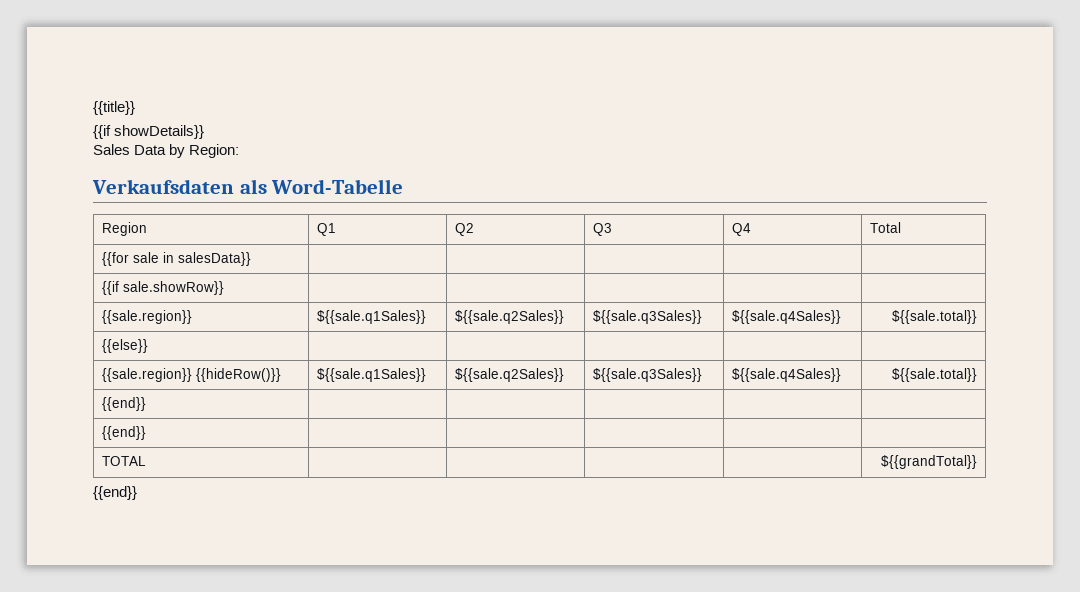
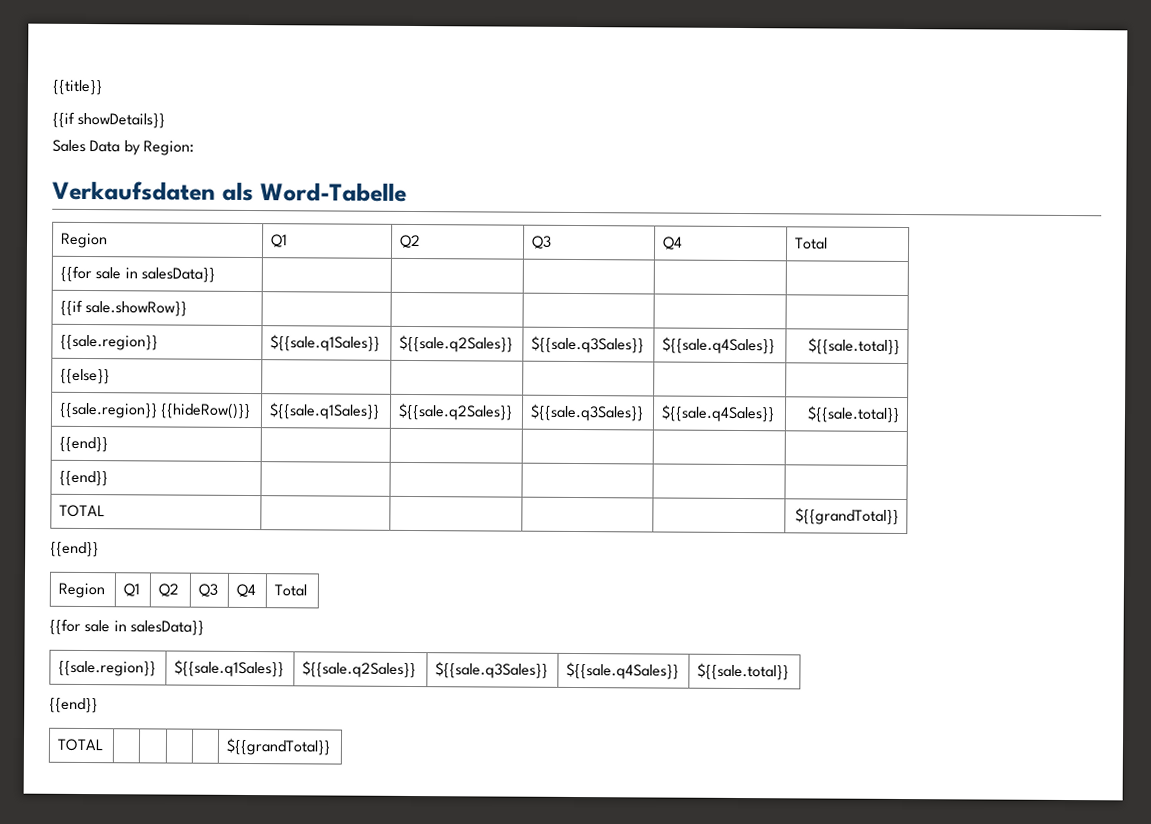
(137, 493) none -> [58,582,106,599] [123,583,141,597] [158,583,180,597] [198,583,219,597] [236,583,257,598] [274,584,308,597] [49,618,204,636] [58,660,157,677] [174,659,285,678] [302,660,417,679] [435,661,549,679] [566,661,680,680] [697,662,790,681] [49,697,98,714] [57,738,104,752] [226,737,332,756] // Region | Q1 | Q2 | Q3 | Q4 | Total // {{for sale in salesData}} // {{sale.region}} | ${{sale.q1Sales}} | ${{sale.q2Sales}} | ${{sale.q3Sales}} | ${{sale.q4Sales}} | ${{sale.total}} // {{end}} // TOTAL | | | | | ${{grandTotal}}

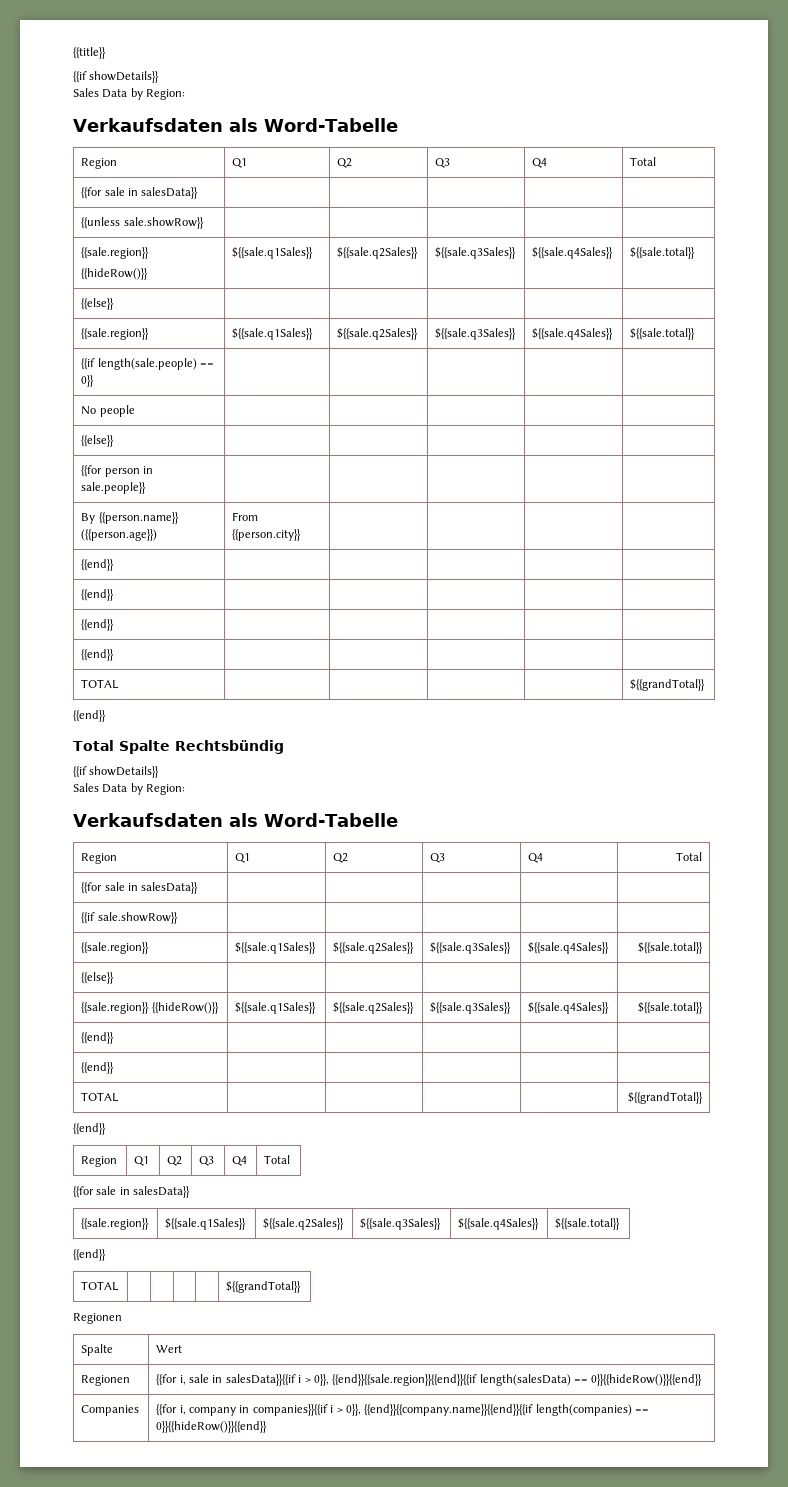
(216, 275) none -> [81,217,204,229] [81,247,150,259] [81,268,149,280] [232,247,314,259] [337,247,419,259] [435,247,517,259] [532,247,614,259] [630,247,696,259] [81,298,115,310] [81,328,150,340] [232,328,314,340] [337,328,419,340] [435,328,517,340] [532,328,614,340] [630,328,696,340] [81,358,215,370] [81,375,95,387] [81,405,135,417] [81,435,115,447] [81,465,154,477] [81,482,147,494] [81,512,179,524] [81,529,158,541] [232,512,259,521] [232,529,302,541] [81,559,115,571] [81,589,115,601] [81,619,115,631] [81,649,115,661] [81,679,120,689] [630,679,706,691] [73,710,106,722] [73,740,284,754] [73,766,160,778] [73,783,186,795] [73,813,398,827] [81,853,118,864] [235,853,251,863] [333,853,349,863] [430,853,446,863] [528,853,544,863] [675,852,702,861] [81,882,199,894] // {{unless sale.showRow}} | | | | | // {{sale.region}} // {{hideRow()}} | ${{sale.q1Sales}} | ${{sale.q2Sales}} | ${{sale.q3Sales}} | ${{sale.q4Sales}} | ${{sale.total}} // {{else}} | | | | | // {{sale.region}} | ${{sale.q1Sales}} | ${{sale.q2Sales}} | ${{sale.q3Sales}} | ${{sale.q4Sales}} | ${{sale.total}} // {{if length(sale.people) == 0}} | | | | | // No people | | | | | // {{else}} | | | | | // {{for person in sale.people}} | | | | | // By {{person.name}} ({{person.age}}) | From {{person.city}} | | | | // {{end}} | | | | | // {{end}} | | | | | // {{end}} | | | | | // {{end}} | | | | | // TOTAL | | | | | ${{grandTotal}} // {{end}} // Total Spalte Rechtsbündig // {{if showDetails}} // Sales Data by Region: // Verkaufsdaten als Word-Tabelle // Region | Q1 | Q2 | Q3 | Q4 | Total // {{for sale in salesData}} | | | | |
(332, 746) none -> [73,1313,122,1324] [81,1344,114,1356] [156,1345,183,1353] [81,1375,131,1386] [156,1374,703,1386] [81,1405,140,1416] [156,1404,650,1416] [156,1421,268,1433] // Regionen // Spalte | Wert // Regionen | {{for i, sale in salesData}}{{if i > 0}}, {{end}}{{sale.region}}{{end}}{{if length(salesData) == 0}}{{hideRow()}}{{end}} // Companies | {{for i, company in companies}}{{if i > 0}}, {{end}}{{company.name}}{{end}}{{if length(companies) == 0}}{{hideRow()}}{{end}}

